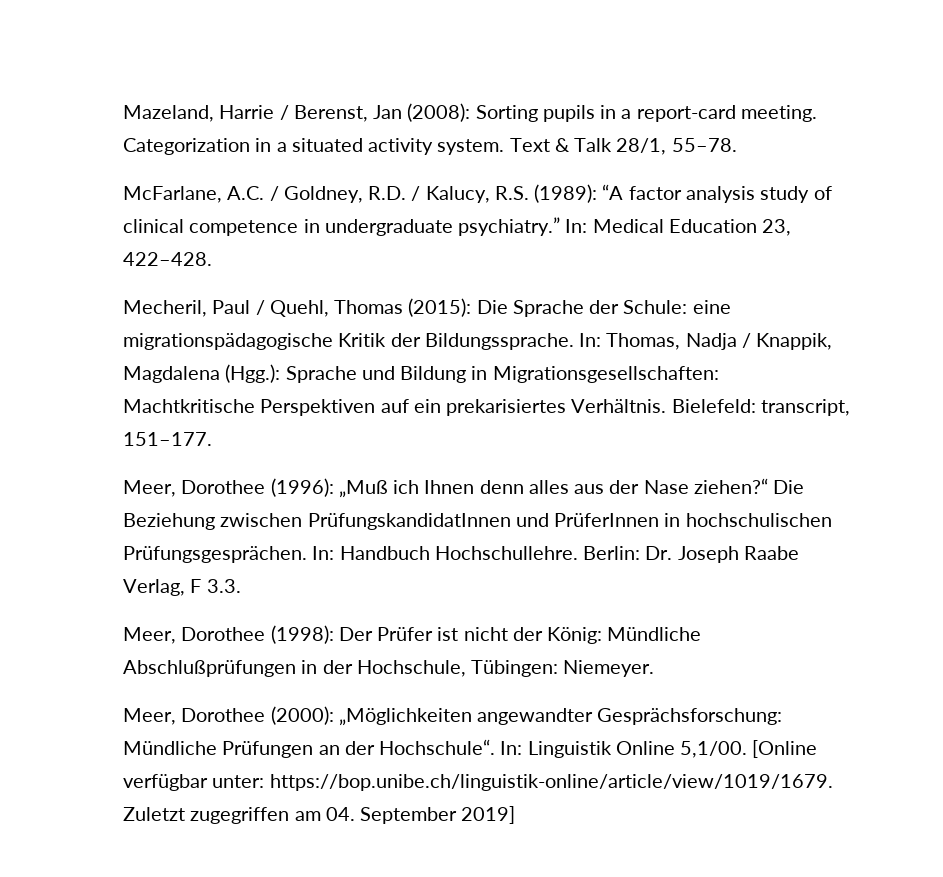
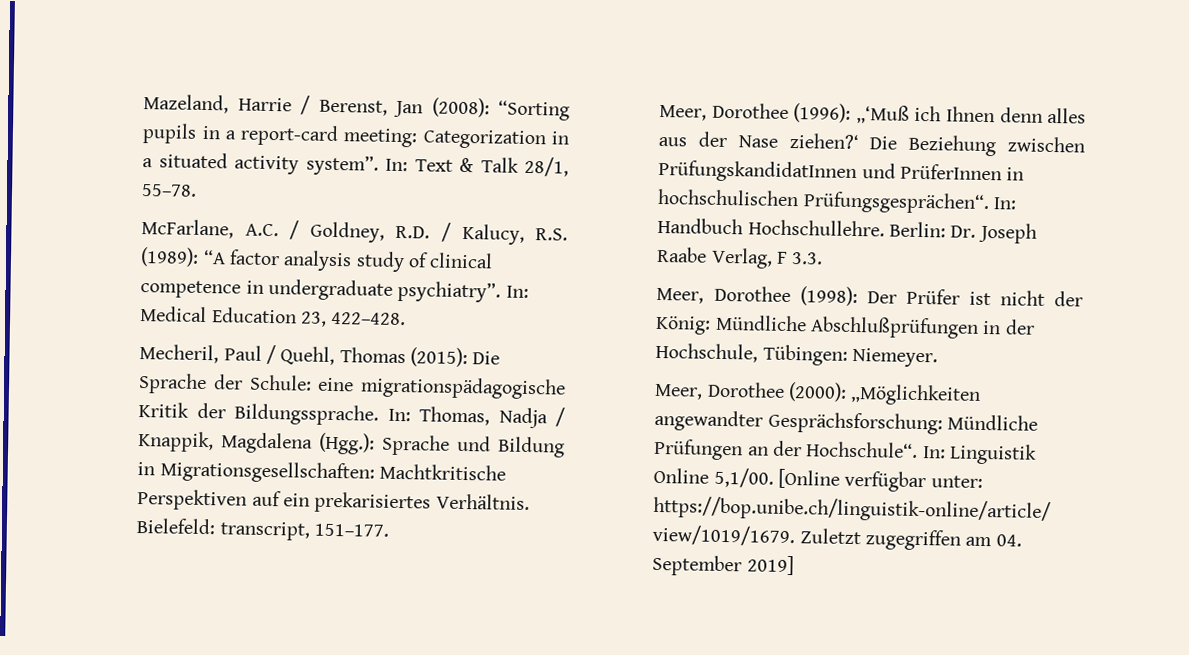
[475,105,538,122] Sorting -> [498,100,570,121] “Sorting
[740,105,817,122] meeting. -> [343,128,419,148] meeting:
[437,139,505,155] system. -> [305,154,409,176] system”. In:
[458,217,561,236] psychiatry.” -> [397,280,502,303] psychiatry”.
[338,480,388,498] „Muß -> [855,104,910,124] „‘Muß
[693,478,768,494] ziehen?“ -> [788,132,860,150] ziehen?‘
[123,546,308,563] Prüfungsgesprächen. -> [802,191,990,215] Prüfungsgesprächen“.

